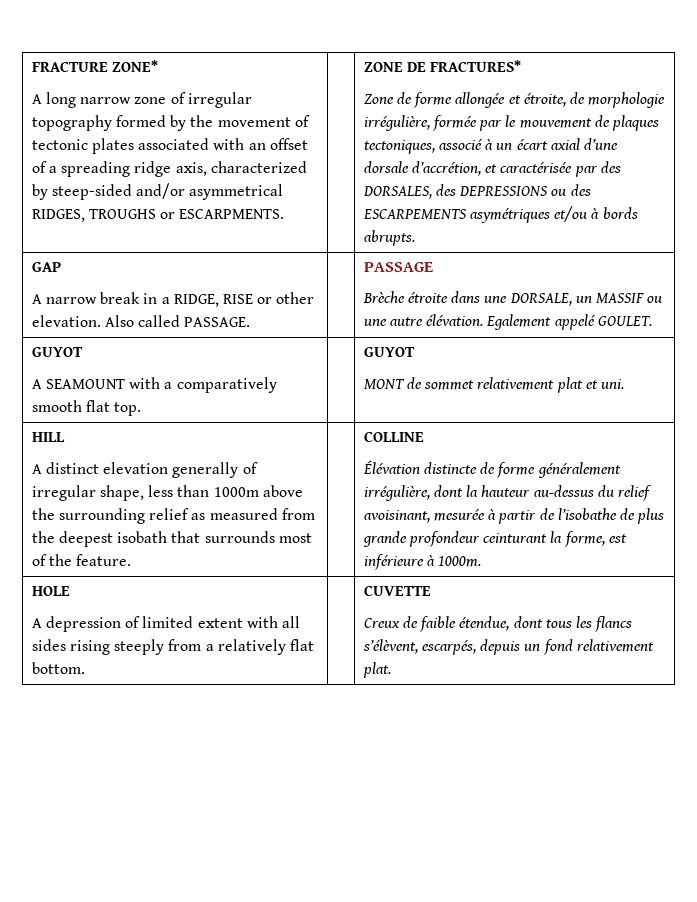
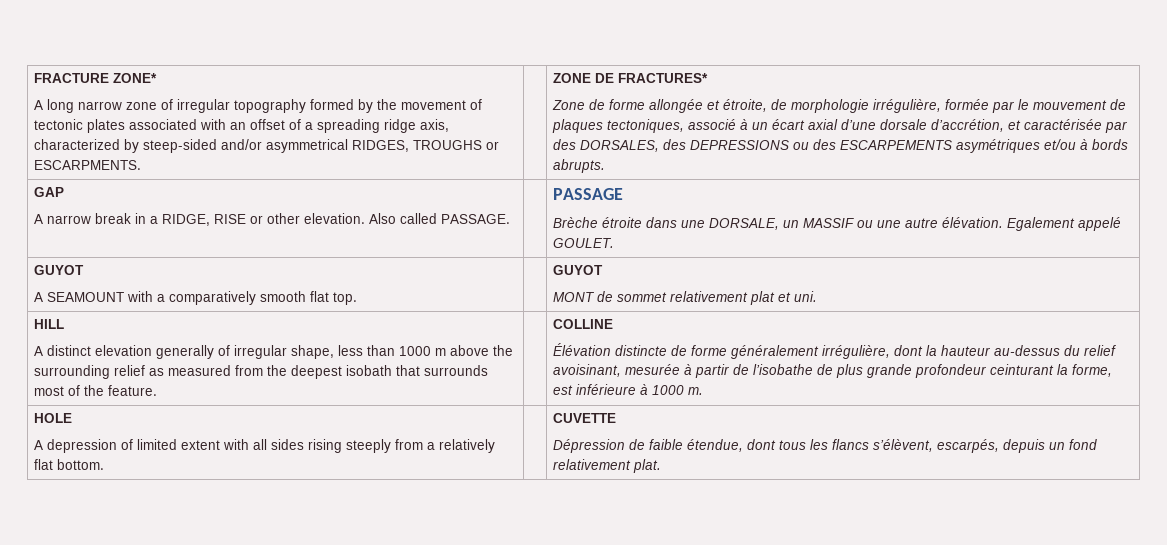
[213,487,259,497] 1000m -> [399,346,447,356] 1000 m
[438,556,482,567] 1000m. -> [652,385,704,395] 1000 m.
[363,618,400,628] Creux -> [553,439,626,453] Dépression

